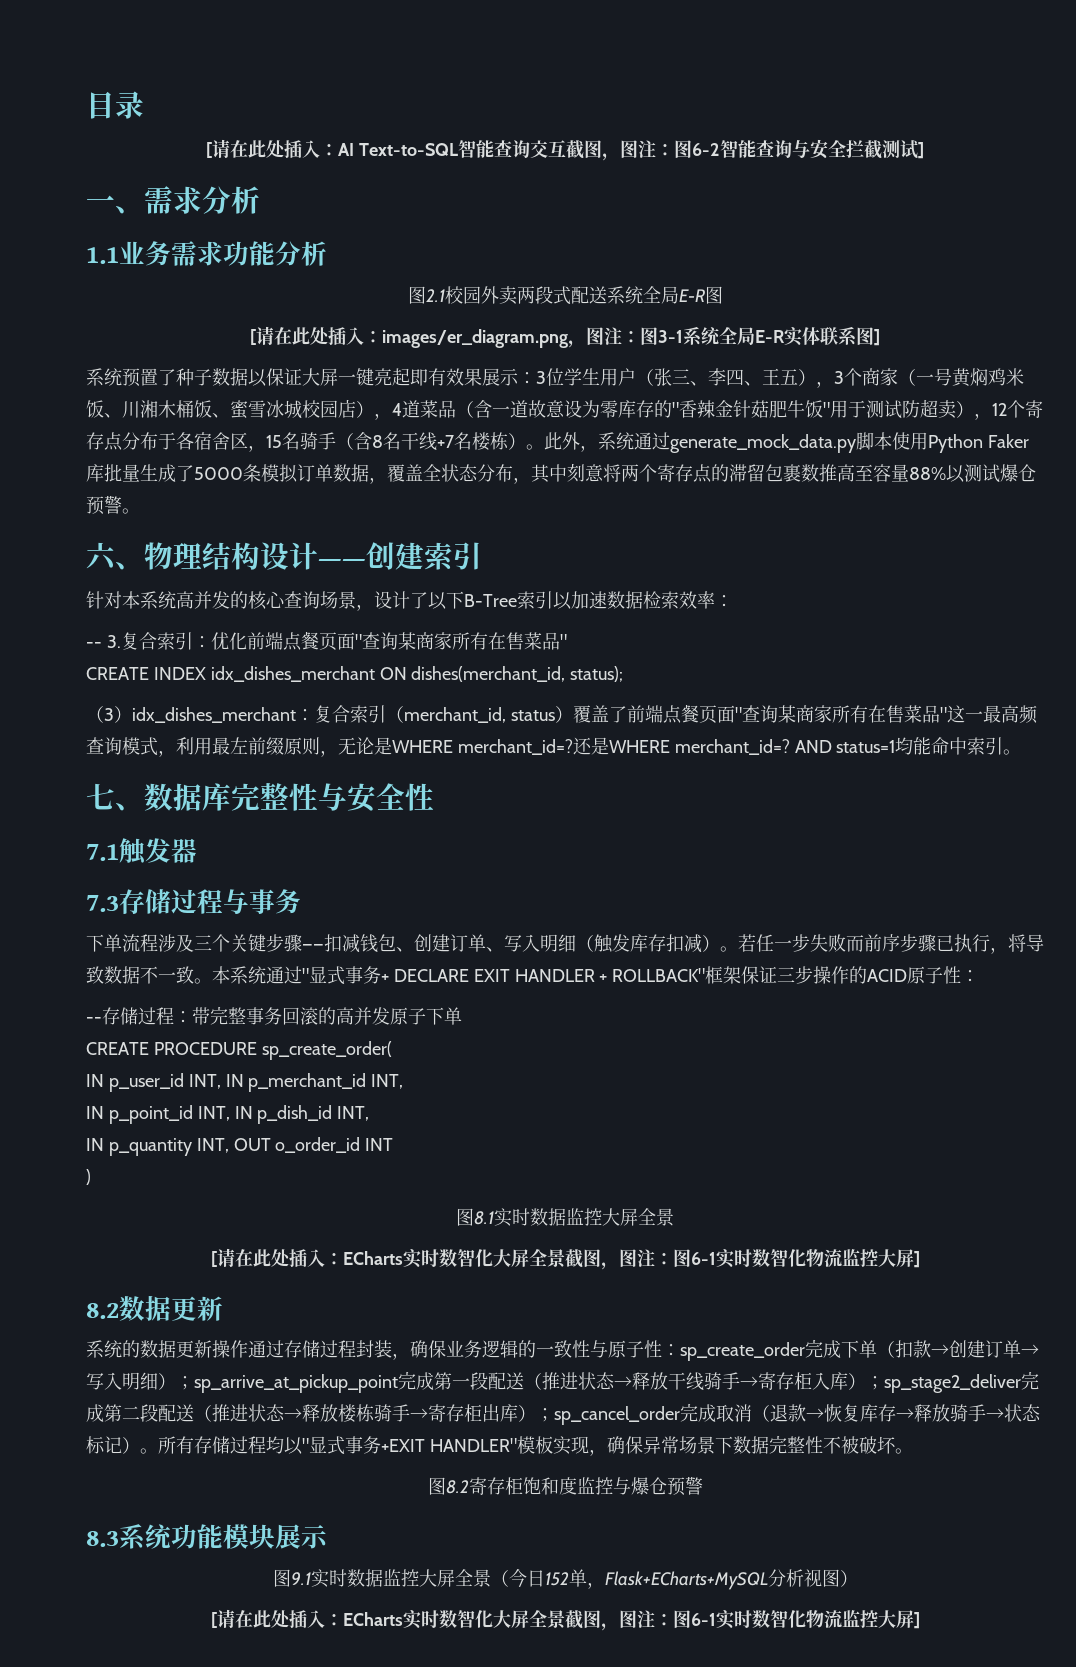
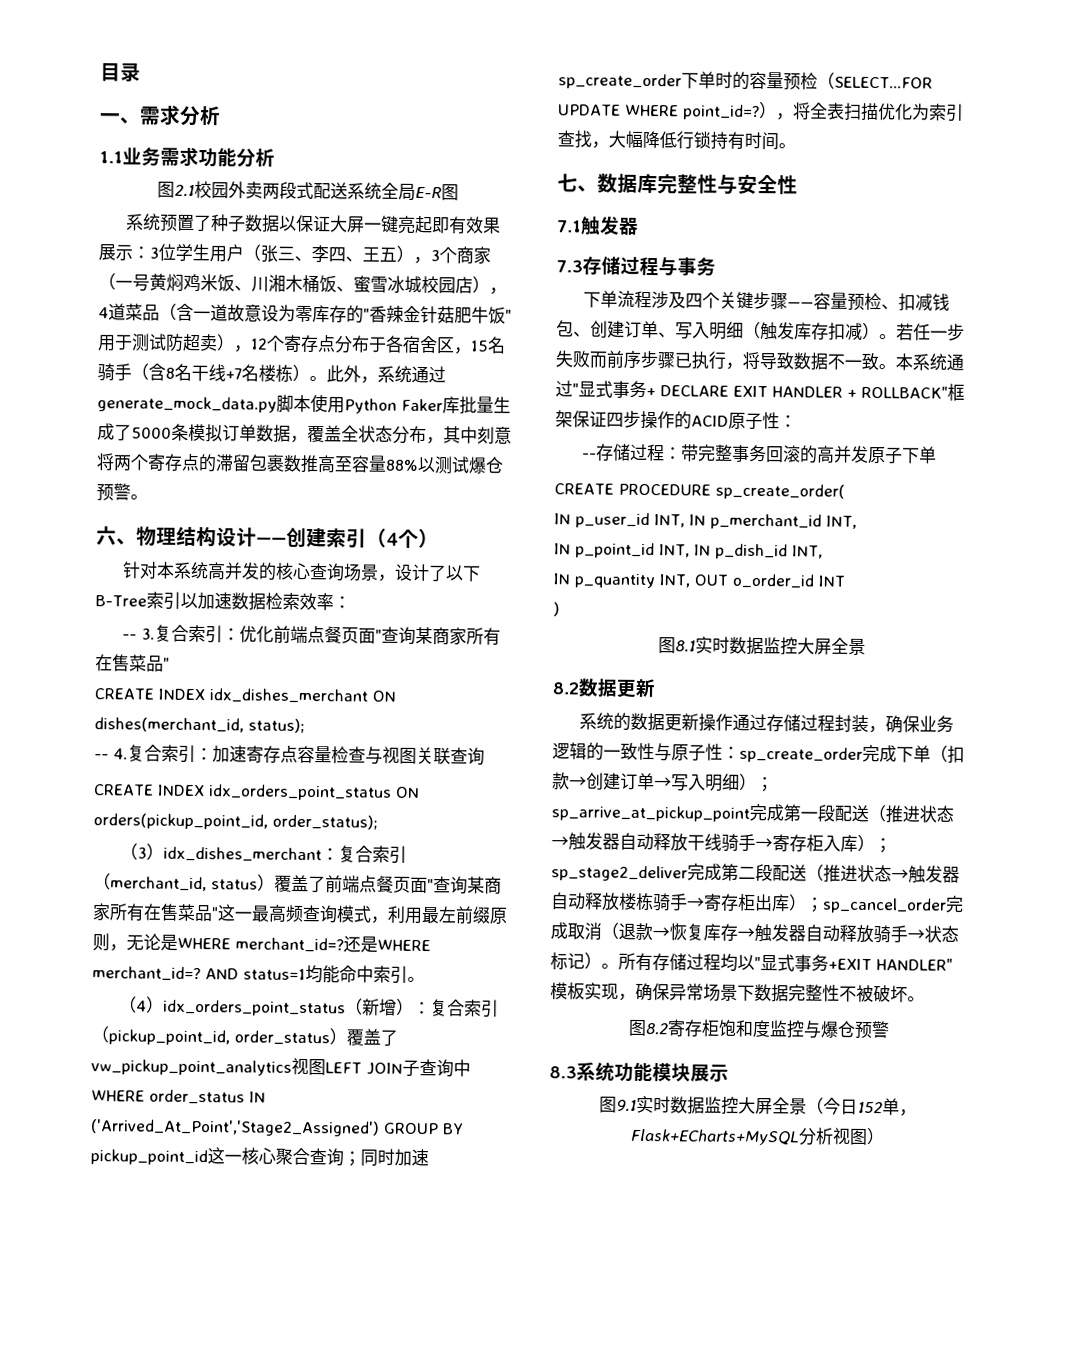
[206,139,924,161] // [请在此处插入：AI Text-to-SQL智能查询交互截图，图注：图6-2智能查询与安全拦截测试] -> (141, 72) none
[250,326,880,348] // [请在此处插入：images/er_diagram.png，图注：图3-1系统全局E-R实体联系图] -> (459, 192) none
(482, 556) none -> [366,528,439,549] （4个）
(624, 674) none -> [94,744,485,766] [94,784,420,801] [93,813,378,830] // -- 4.复合索引：加速寄存点容量检查与视图关联查询 // CREATE INDEX idx_orders_point_status ON orders(pickup_point_id, order_status);
(1022, 752) none -> [118,996,499,1018] [91,1026,398,1046] [91,1057,471,1078] [91,1089,266,1105] [90,1119,464,1137] [90,1147,429,1167] [558,71,933,91] [558,101,964,122] [557,130,796,151] // （4）idx_orders_point_status（新增）：复合索引（pickup_point_id, order_status）覆盖了vw_pickup_point_analytics视图LEFT JOIN子查询中WHERE order_status IN ('Arrived_At_Point','Stage2_Assigned') GROUP BY pickup_point_id这一核心聚合查询；同时加速sp_create_order下单时的容量预检（SELECT...FOR UPDATE WHERE point_id=?），将全表扫描优化为索引查找，大幅降低行锁持有时间。
[194,935,212,950] 三 -> [684,293,703,309] 四
(324, 947) none -> [812,292,899,311] 容量预检、
[777,967,796,982] 三 -> [606,412,624,428] 四
[210,1248,920,1270] // [请在此处插入：ECharts实时数智化大屏全景截图，图注：图6-1实时数智化物流监控大屏] -> (866, 646) none
(632, 1382) none -> [568,832,654,851] 触发器自动
(302, 1414) none -> [908,865,960,884] [551,892,586,910] 触发器自动
(914, 1414) none -> [754,923,840,943] 触发器自动
[210,1609,920,1631] // [请在此处插入：ECharts实时数智化大屏全景截图，图注：图6-1实时数智化物流监控大屏] -> (885, 1136) none

